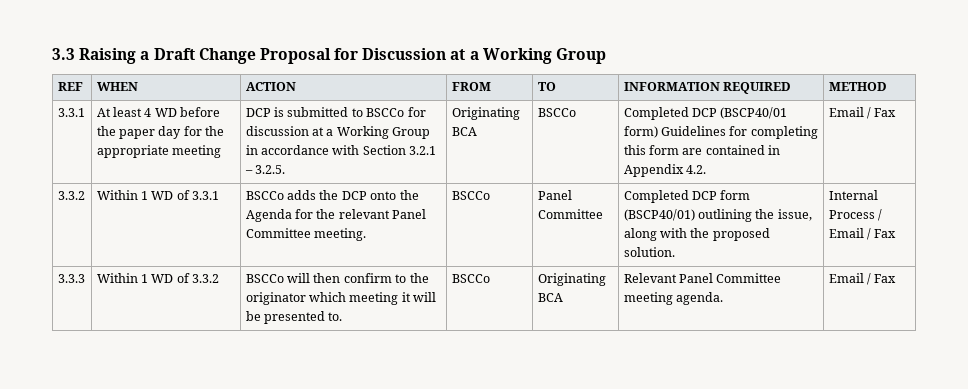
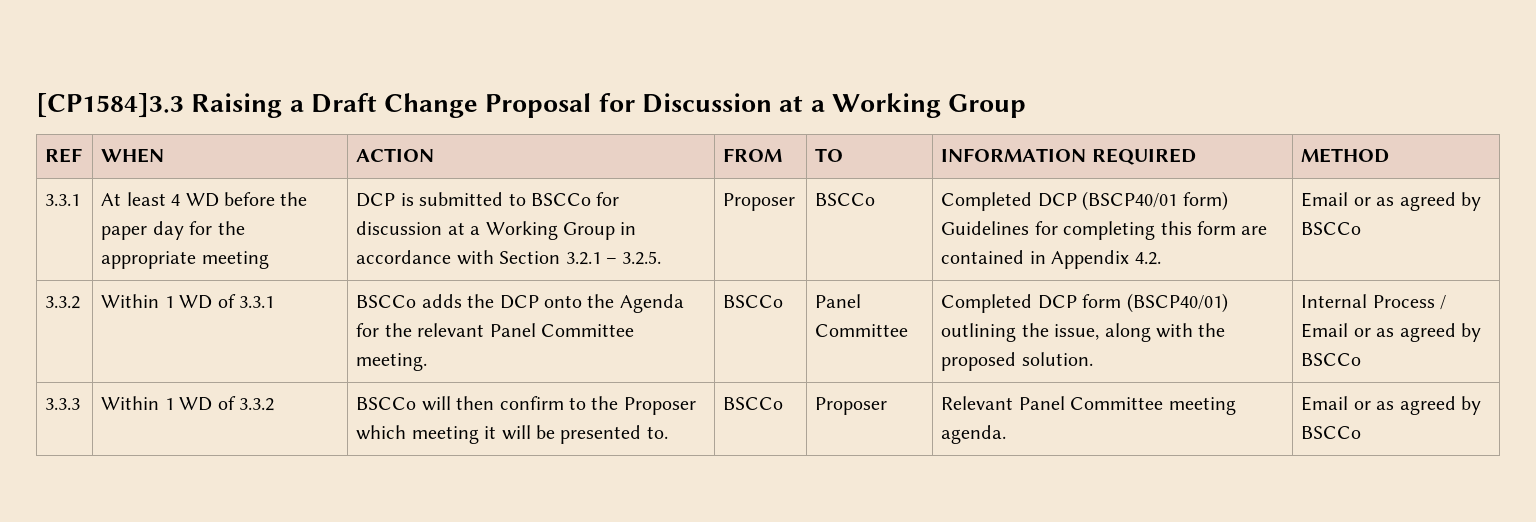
[52,48,75,60] 3.3 -> [36,93,184,118] [CP1584]3.3
[451,107,520,120] [451,127,477,136] Originating BCA -> [723,193,796,211] Proposer
[867,107,897,119] / Fax -> [1353,192,1482,211] [1301,222,1362,235] or as agreed by BSCCo
[867,228,897,240] / Fax -> [1353,323,1482,342] [1301,353,1362,366] or as agreed by BSCCo
[245,292,306,305] originator -> [623,397,696,415] Proposer
[537,273,606,286] [537,293,563,302] Originating BCA -> [815,397,888,415] Proposer
[867,273,897,285] / Fax -> [1353,396,1482,415] [1301,426,1362,439] or as agreed by BSCCo

